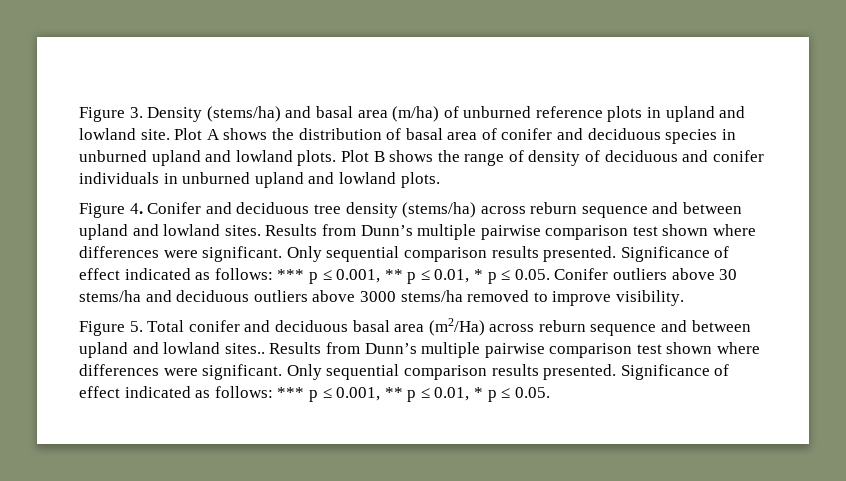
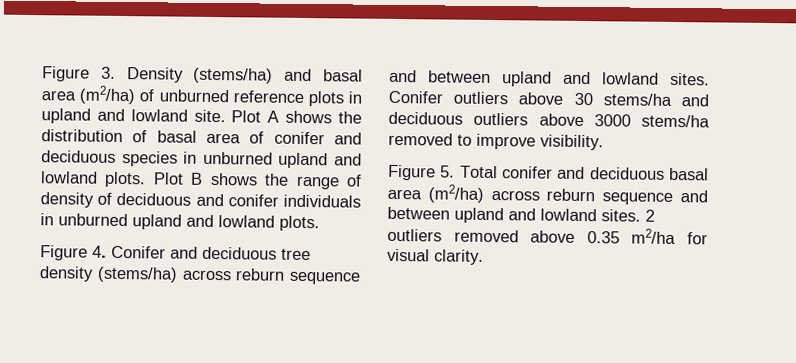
[392,106,440,122] (m/ha) -> [79,85,137,105] (m2/ha)
[265,224,757,240] [79,246,730,262] [79,268,550,284] Results from Dunn’s multiple pairwise comparison test shown where differences were significant. Only sequential comparison results presented. Significance of effect indicated as follows: *** p ≤ 0.001, ** p ≤ 0.01, * p ≤ 0.05. -> (710, 79) none
[428,318,751,336] [79,342,761,358] [79,364,730,380] [79,386,550,402] (m2/Ha) across reburn sequence and between upland and lowland sites.. Results from Dunn’s multiple pairwise comparison test shown where differences were significant. Only sequential comparison results presented. Significance of effect indicated as follows: *** p ≤ 0.001, ** p ≤ 0.01, * p ≤ 0.05. -> [427,184,708,205] [387,206,655,224] [387,228,708,245] [387,248,484,265] (m2/ha) across reburn sequence and between upland and lowland sites. 2 outliers removed above 0.35 m2/ha for visual clarity.

